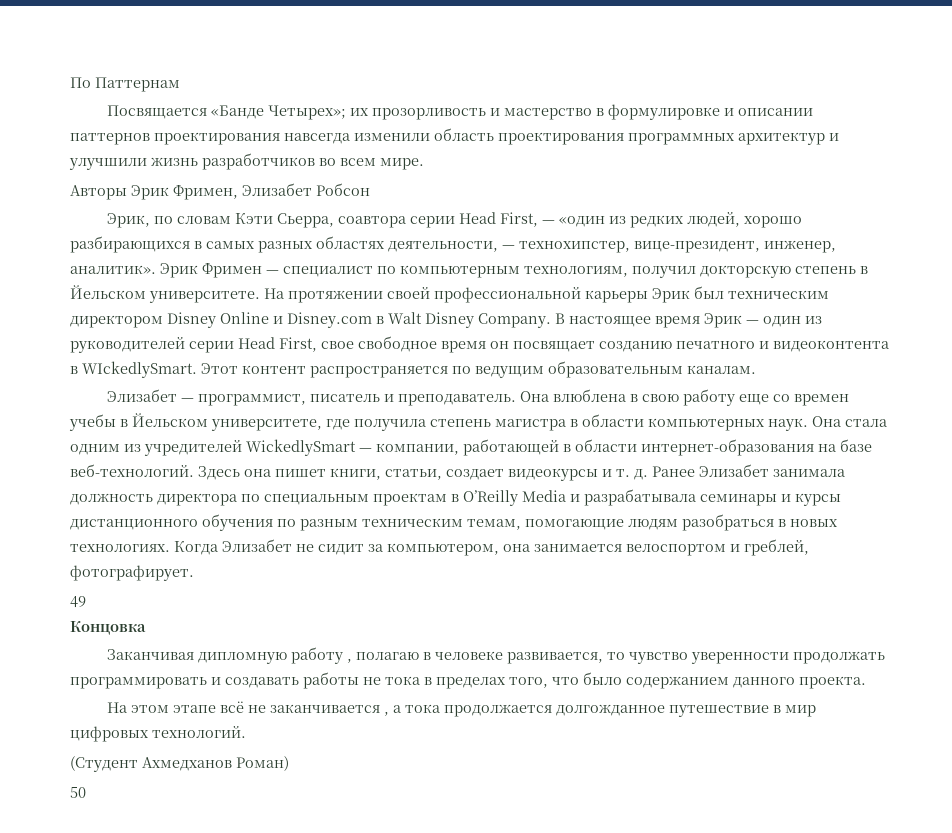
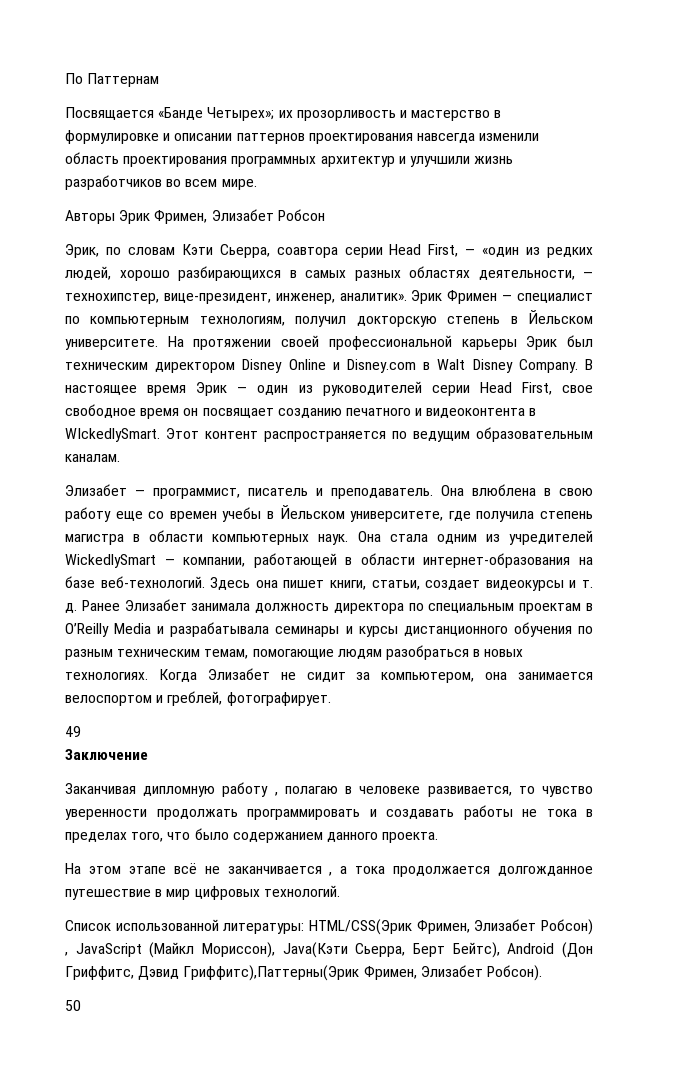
[70,621,146,635] Концовка -> [65,749,148,760] Заключение
[70,756,289,772] (Студент Ахмедханов Роман) -> [65,919,593,935] [65,942,593,958] [65,965,542,981] Список использованной литературы: HTML/CSS(Эрик Фримен, Элизабет Робсон) , JavaScript (Майкл Мориссон), Java(Кэти Сьерра, Берт Бейтс), Android (Дон Гриффитс, Дэвид Гриффитс),Паттерны(Эрик Фримен, Элизабет Робсон).

